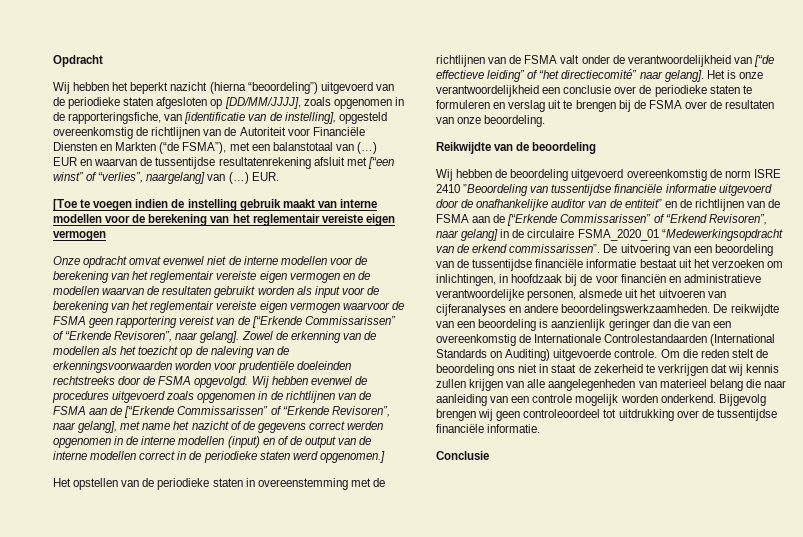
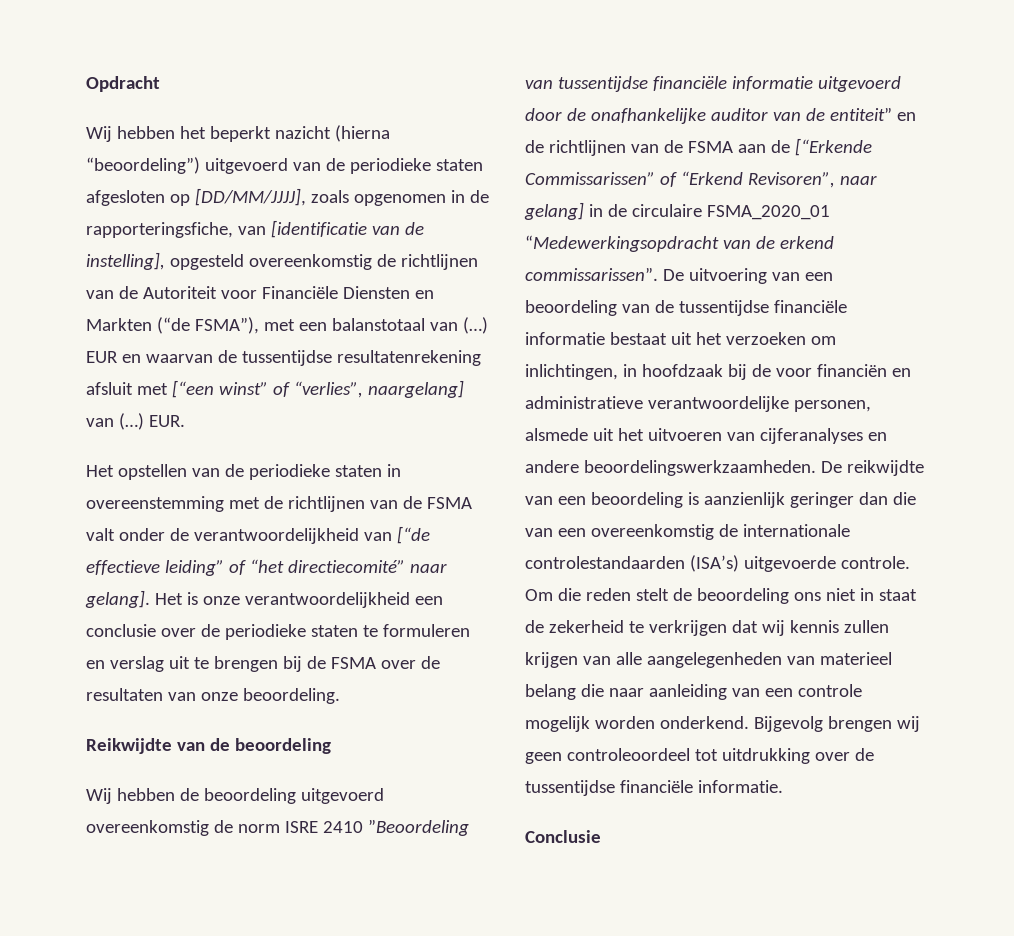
[53,199,377,211] [53,214,395,226] [53,230,106,241] [53,256,367,268] [53,271,370,283] [53,286,379,298] [53,301,404,313] [53,316,396,328] [53,331,376,343] [53,346,289,358] [53,361,352,373] [53,376,367,388] [52,391,371,403] [53,406,390,418] [53,421,384,433] [53,436,372,448] [53,451,385,463] // [Toe te voegen indien de instelling gebruik maakt van interne modellen voor de berekening van het reglementair vereiste eigen vermogen // Onze opdracht omvat evenwel niet de interne modellen voor de berekening van het reglementair vereiste eigen vermogen en de modellen waarvan de resultaten gebruikt worden als input voor de berekening van het reglementair vereiste eigen vermogen waarvoor de FSMA geen rapportering vereist van de [“Erkende Commissarissen” of “Erkende Revisoren”, naar gelang]. Zowel de erkenning van de modellen als het toezicht op de naleving van de erkenningsvoorwaarden worden voor prudentiële doeleinden rechtstreeks door de FSMA opgevolgd. Wij hebben evenwel de procedures uitgevoerd zoals opgenomen in de richtlijnen van de FSMA aan de [“Erkende Commissarissen” of “Erkende Revisoren”, naar gelang], met name het nazicht of de gegevens correct werden opgenomen in de interne modellen (input) en of de output van de interne modellen correct in de periodieke staten werd opgenomen.] -> (185, 421) none
[534,334,776,346] [436,349,551,361] Internationale Controlestandaarden (International Standards on Auditing) -> [742,524,850,537] [525,555,739,572] internationale controlestandaarden (ISA’s)

